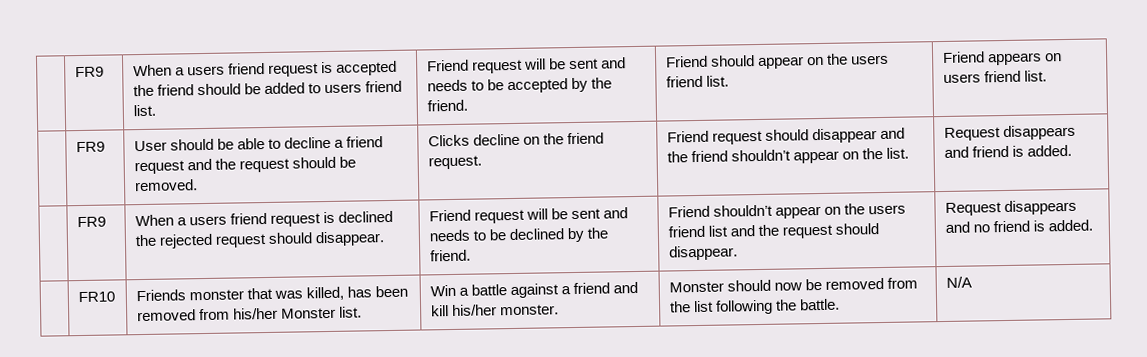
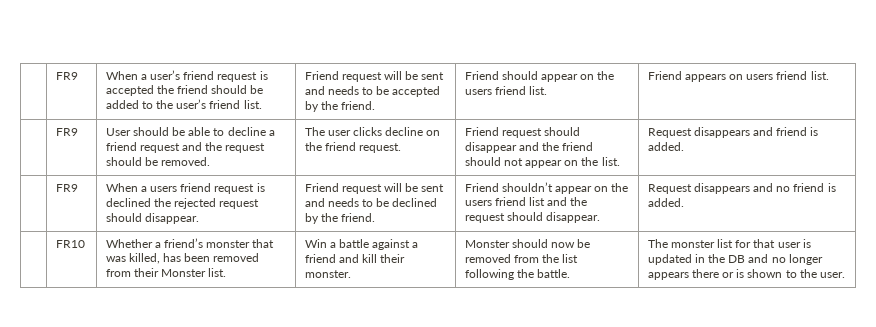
[74,66,104,78] [132,64,225,77] | FR9 | When a users -> [56,72,79,80] [106,70,181,80] | FR9 | When a user’s
[323,83,362,94] users -> [156,99,207,109] the user’s
[427,134,470,147] Clicks -> [305,127,383,136] The user clicks
[730,149,791,162] shouldn’t -> [465,157,524,166] should not
[135,289,186,302] Friends -> [106,238,204,248] Whether a friend’s
[232,307,278,320] his/her -> [134,268,160,277] their
[451,304,497,317] his/her -> [380,254,406,263] their
[945,276,972,288] N/A -> [648,239,811,248] [648,254,823,265] [648,269,845,280] The monster list for that user is updated in the DB and no longer appears there or is shown to the user.

